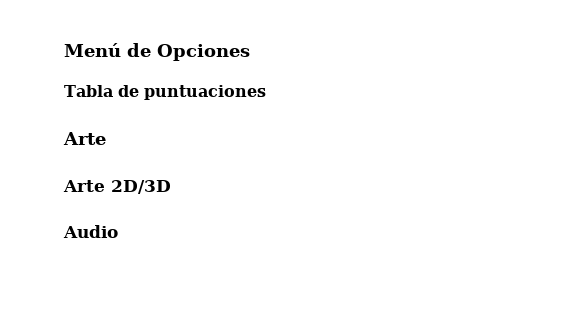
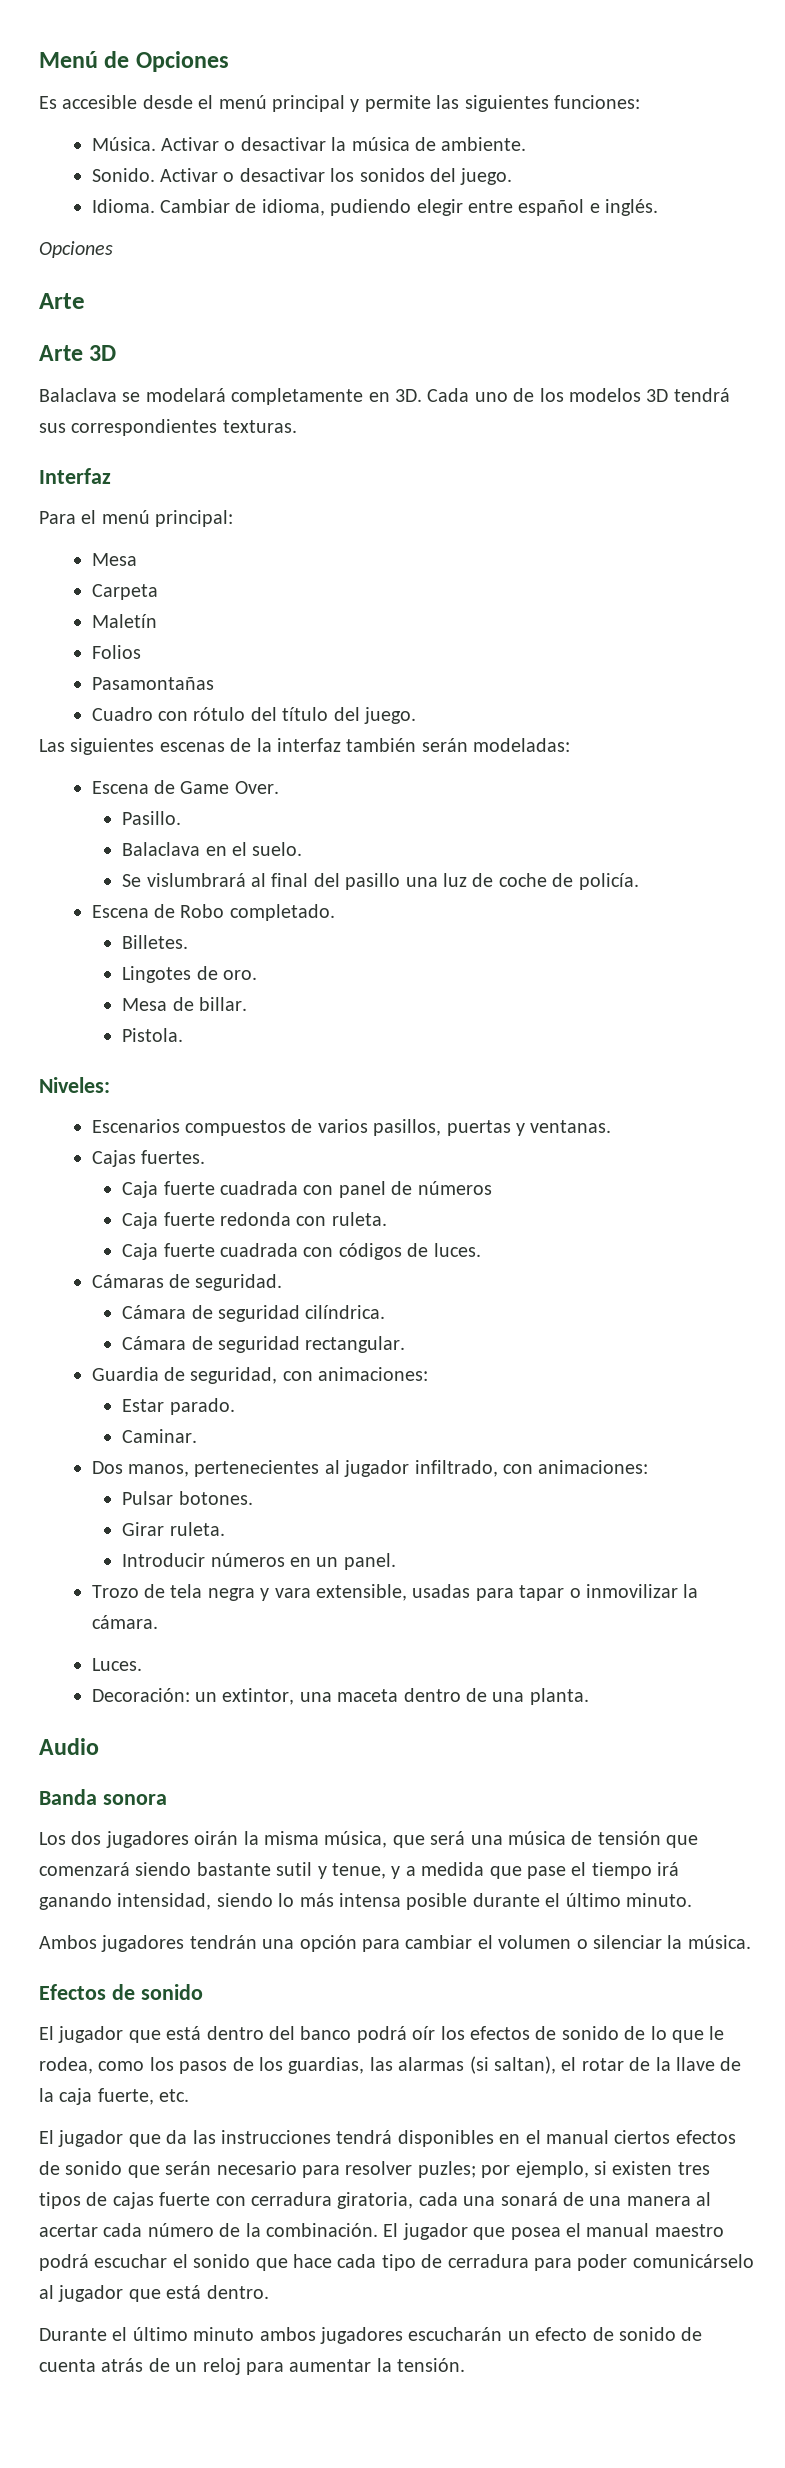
[64,85,266,100] [63,132,106,145] [63,180,171,194] [63,225,118,238] Tabla de puntuaciones // Arte // Arte 2D/3D // Audio -> [39,95,640,112] [91,137,527,151] [91,168,513,185] [91,199,659,216] [39,241,113,258] [39,293,85,309] [39,345,117,361] [39,388,730,405] [39,419,297,436] [39,468,111,484] [39,510,234,527] [91,553,137,566] [91,584,158,600] [91,614,157,628] [91,645,141,659] [91,677,214,690] [91,707,417,724] [39,738,571,755] [91,780,279,794] [122,811,182,825] [122,842,303,856] [122,873,639,890] [91,904,335,921] [122,935,189,949] [122,966,258,983] [122,997,248,1011] [122,1028,184,1042] [39,1077,110,1093] [91,1119,612,1136] [91,1150,206,1167] [122,1181,492,1198] [122,1212,387,1229] [122,1243,481,1260] [91,1274,283,1291] [122,1305,386,1322] [122,1336,406,1353] [91,1367,429,1384] [122,1398,235,1415] [122,1429,198,1443] [91,1460,649,1477] [122,1491,253,1505] [122,1522,225,1536] [122,1553,396,1570] [91,1584,699,1601] [91,1615,158,1629] [91,1658,142,1671] [91,1688,589,1705] [39,1738,99,1755] [39,1789,167,1805] [39,1831,699,1848] [39,1862,680,1879] [39,1893,692,1910] [39,1935,751,1952] [39,1984,203,2000] [39,2026,725,2043] [39,2056,742,2074] [39,2088,190,2105] [39,2130,736,2147] [39,2161,710,2178] [39,2192,712,2209] [39,2223,724,2240] [39,2254,754,2271] [39,2285,269,2302] [39,2327,703,2344] [39,2358,466,2375] Es accesible desde el menú principal y permite las siguientes funciones: // Música. Activar o desactivar la música de ambiente. // Sonido. Activar o desactivar los sonidos del juego. // Idioma. Cambiar de idioma, pudiendo elegir entre español e inglés. // Opciones // Arte // Arte 3D // Balaclava se modelará completamente en 3D. Cada uno de los modelos 3D tendrá sus correspondientes texturas. // Interfaz // Para el menú principal: // Mesa // Carpeta // Maletín // Folios // Pasamontañas // Cuadro con rótulo del título del juego. // Las siguientes escenas de la interfaz también serán modeladas: // Escena de Game Over. // Pasillo. // Balaclava en el suelo. // Se vislumbrará al final del pasillo una luz de coche de policía. // Escena de Robo completado. // Billetes. // Lingotes de oro. // Mesa de billar. // Pistola. // Niveles: // Escenarios compuestos de varios pasillos, puertas y ventanas. // Cajas fuertes. // Caja fuerte cuadrada con panel de números // Caja fuerte redonda con ruleta. // Caja fuerte cuadrada con códigos de luces. // Cámaras de seguridad. // Cámara de seguridad cilíndrica. // Cámara de seguridad rectangular. // Guardia de seguridad, con animaciones: // Estar parado. // Caminar. // Dos manos, pertenecientes al jugador infiltrado, con animaciones: // Pulsar botones. // Girar ruleta. // Introducir números en un panel. // Trozo de tela negra y vara extensible, usadas para tapar o inmovilizar la cámara. // Luces. // Decoración: un extintor, una maceta dentro de una planta. // Audio // Banda sonora // Los dos jugadores oirán la misma música, que será una música de tensión que comenzará siendo bastante sutil y tenue, y a medida que pase el tiempo irá ganando intensidad, siendo lo más intensa posible durante el último minuto. // Ambos jugadores tendrán una opción para cambiar el volumen o silenciar la música. // Efectos de sonido // El jugador que está dentro del banco podrá oír los efectos de sonido de lo que le rodea, como los pasos de los guardias, las alarmas (si saltan), el rotar de la llave de la caja fuerte, etc. // El jugador que da las instrucciones tendrá disponibles en el manual ciertos efectos de sonido que serán necesario para resolver puzles; por ejemplo, si existen tres tipos de cajas fuerte con cerradura giratoria, cada una sonará de una manera al acertar cada número de la combinación. El jugador que posea el manual maestro podrá escuchar el sonido que hace cada tipo de cerradura para poder comunicárselo al jugador que está dentro. // Durante el último minuto ambos jugadores escucharán un efecto de sonido de cuenta atrás de un reloj para aumentar la tensión.

